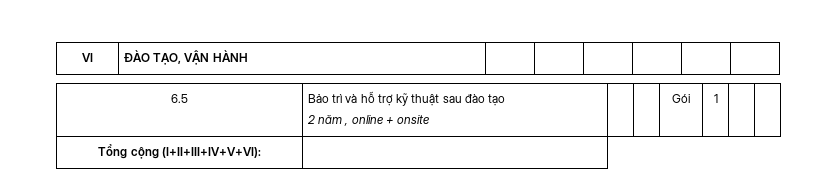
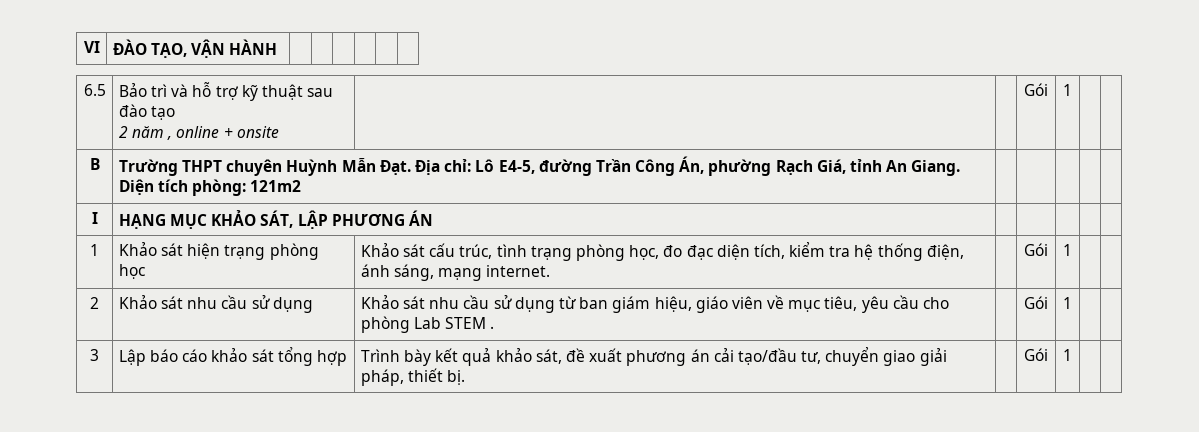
[98,144,261,159] Tổng cộng (I+II+III+IV+V+VI): -> [89,158,100,170] [118,156,961,176] [118,179,302,196] [91,212,98,224] [118,210,433,229] [90,244,99,256] [118,242,319,260] [118,264,145,279] [360,242,964,261] [360,264,551,281] [1024,243,1048,256] [1063,244,1072,256] [90,297,99,309] [118,295,313,313] [360,295,950,313] [360,316,495,333] [1024,296,1048,309] [1063,297,1072,309] [90,349,99,361] [118,347,347,366] [360,347,947,366] [360,368,466,386] [1024,348,1048,361] [1063,349,1072,361] B | Trường THPT chuyên Huỳnh Mẫn Đạt. Địa chỉ: Lô E4-5, đường Trần Công Án, phường Rạch Giá, tỉnh An Giang. Diện tích phòng: 121m2 | | | | | // I | HẠNG MỤC KHẢO SÁT, LẬP PHƯƠNG ÁN | | | | | // 1 | Khảo sát hiện trạng phòng học | Khảo sát cấu trúc, tình trạng phòng học, đo đạc diện tích, kiểm tra hệ thống điện, ánh sáng, mạng internet. | | Gói | 1 | | // 2 | Khảo sát nhu cầu sử dụng | Khảo sát nhu cầu sử dụng từ ban giám hiệu, giáo viên về mục tiêu, yêu cầu cho phòng Lab STEM . | | Gói | 1 | | // 3 | Lập báo cáo khảo sát tổng hợp | Trình bày kết quả khảo sát, đề xuất phương án cải tạo/đầu tư, chuyển giao giải pháp, thiết bị. | | Gói | 1 |

